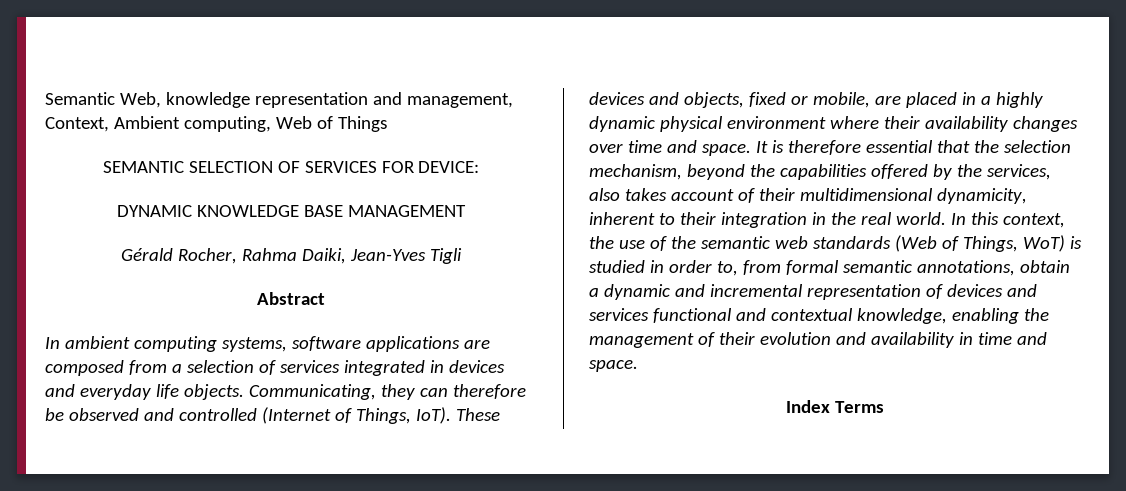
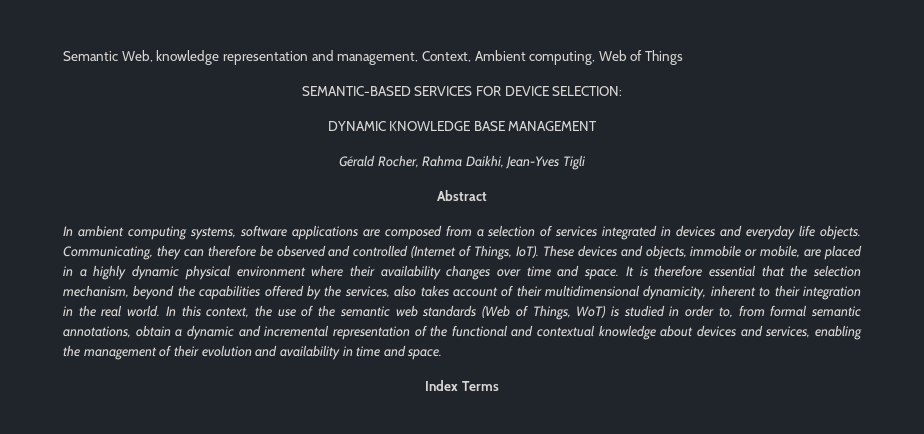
[102,161,480,173] SEMANTIC SELECTION OF SERVICES FOR DEVICE: -> [301,86,623,96] SEMANTIC-BASED SERVICES FOR DEVICE SELECTION:
[301,248,346,264] Daiki, -> [465,155,504,168] Daikhi,
[748,92,786,107] fixed -> [690,245,742,257] immobile
[946,284,1037,297] [589,308,947,324] devices and services functional and contextual knowledge, -> [430,325,811,340] the functional and contextual knowledge about devices and services,

